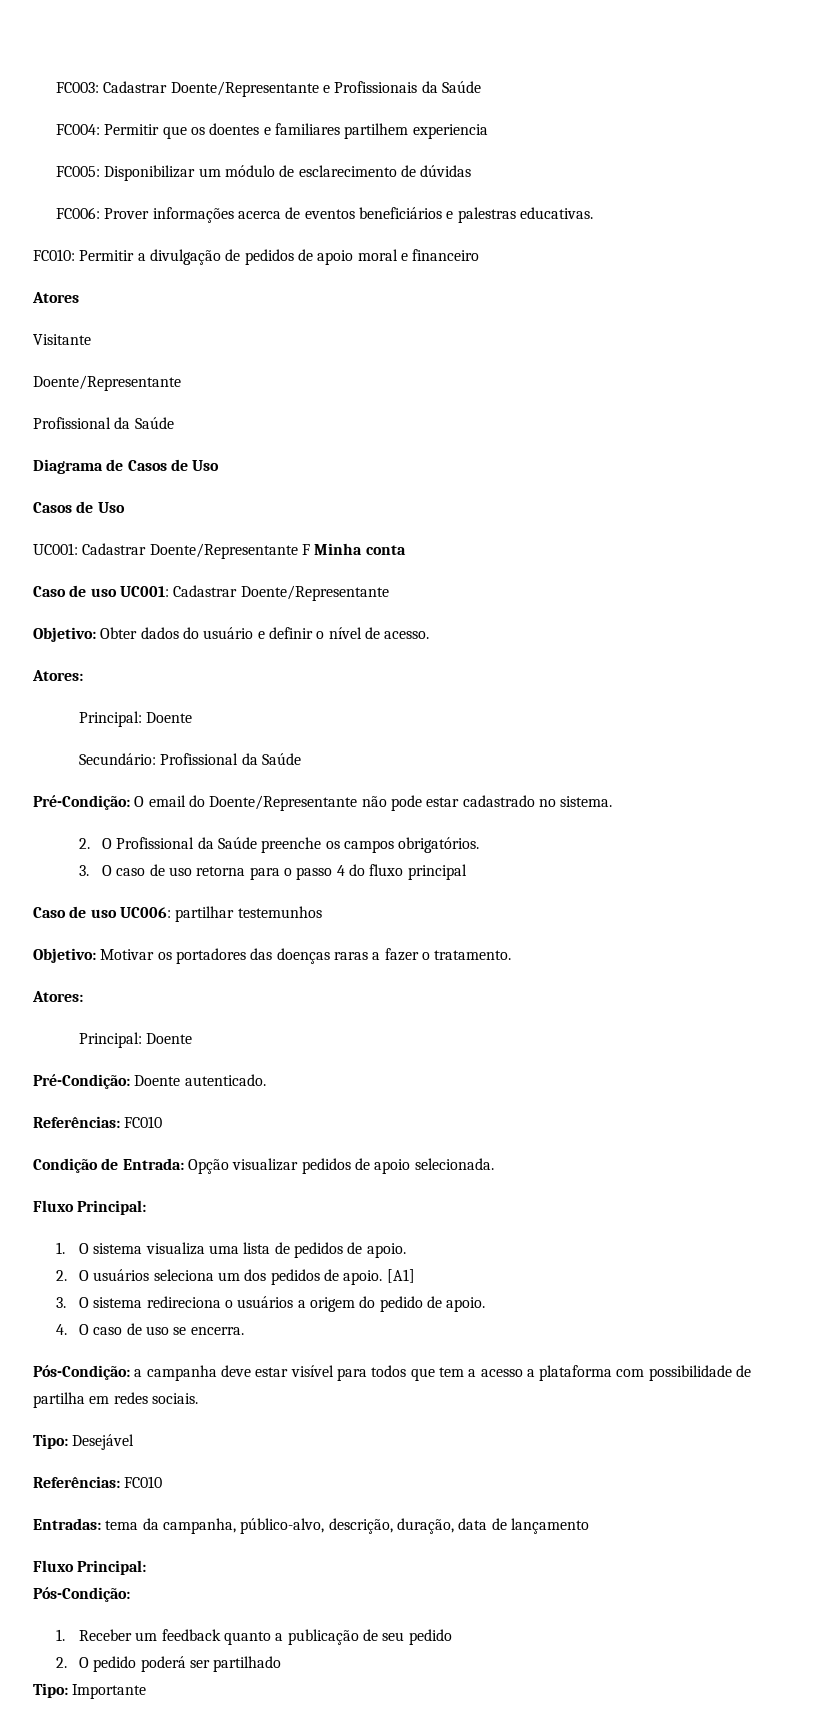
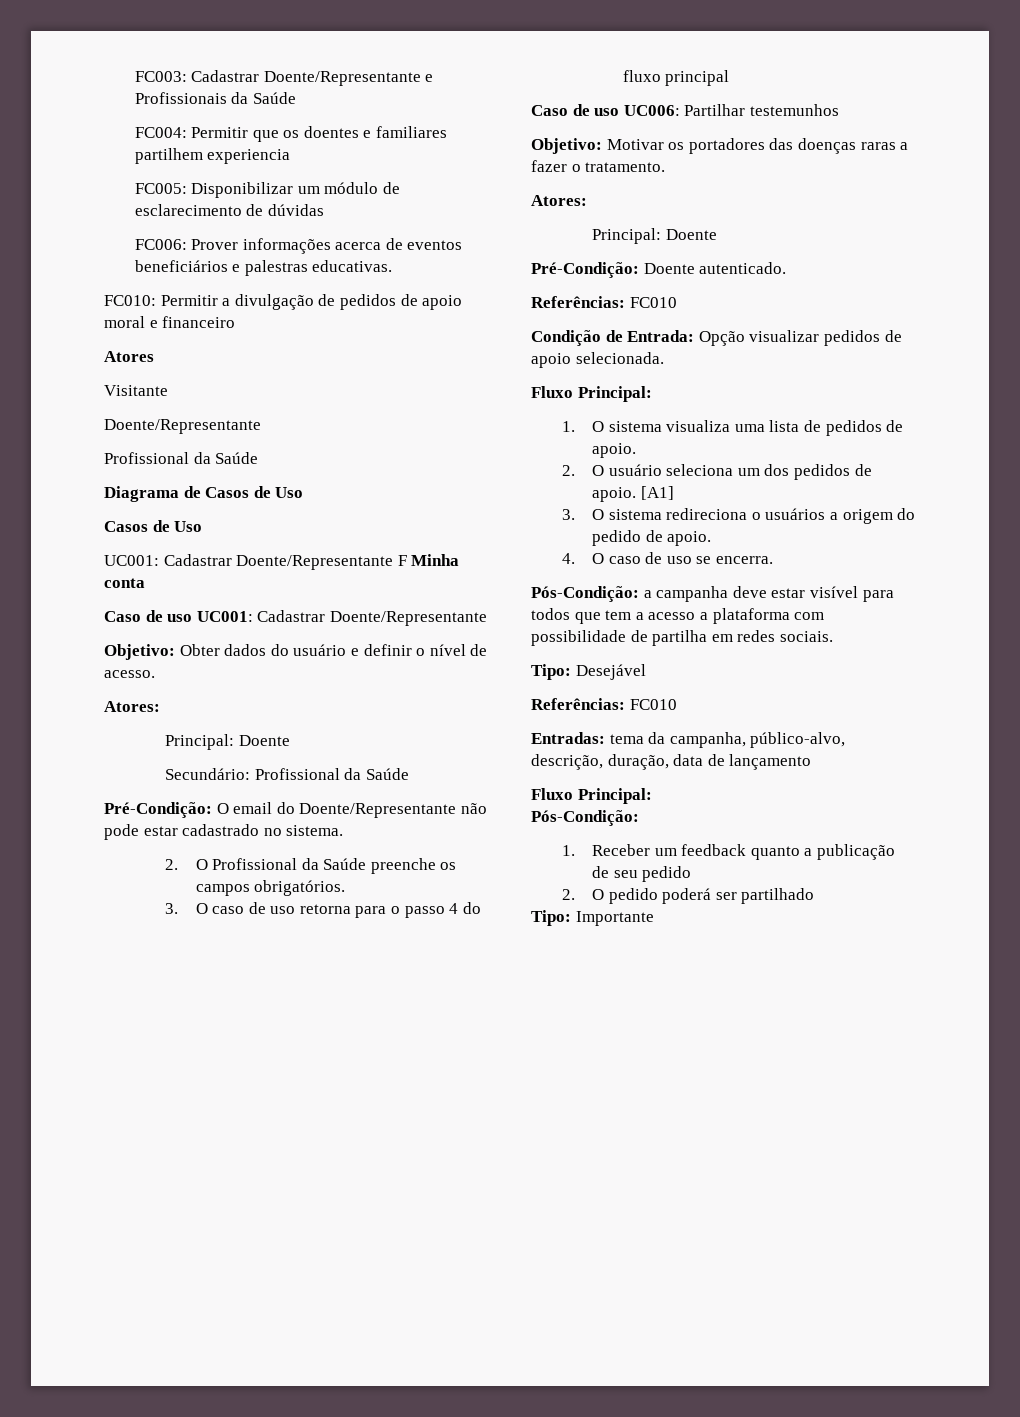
[175,906,235,922] partilhar -> [684,104,746,116] Partilhar
[93,1269,150,1281] usuários -> [608,464,662,476] usuário

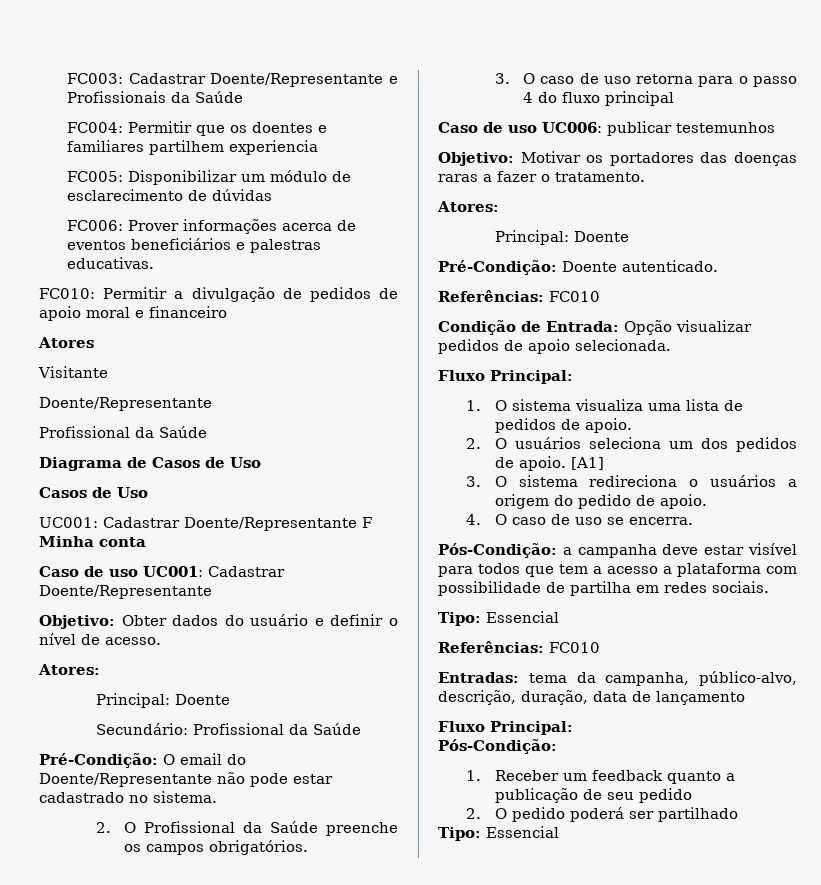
[684,104,746,116] Partilhar -> [607,121,672,136] publicar
[608,464,662,476] usuário -> [514,437,581,449] usuários
[575,664,646,680] Desejável -> [486,611,559,623] Essencial
[575,911,654,926] Importante -> [486,826,559,838] Essencial

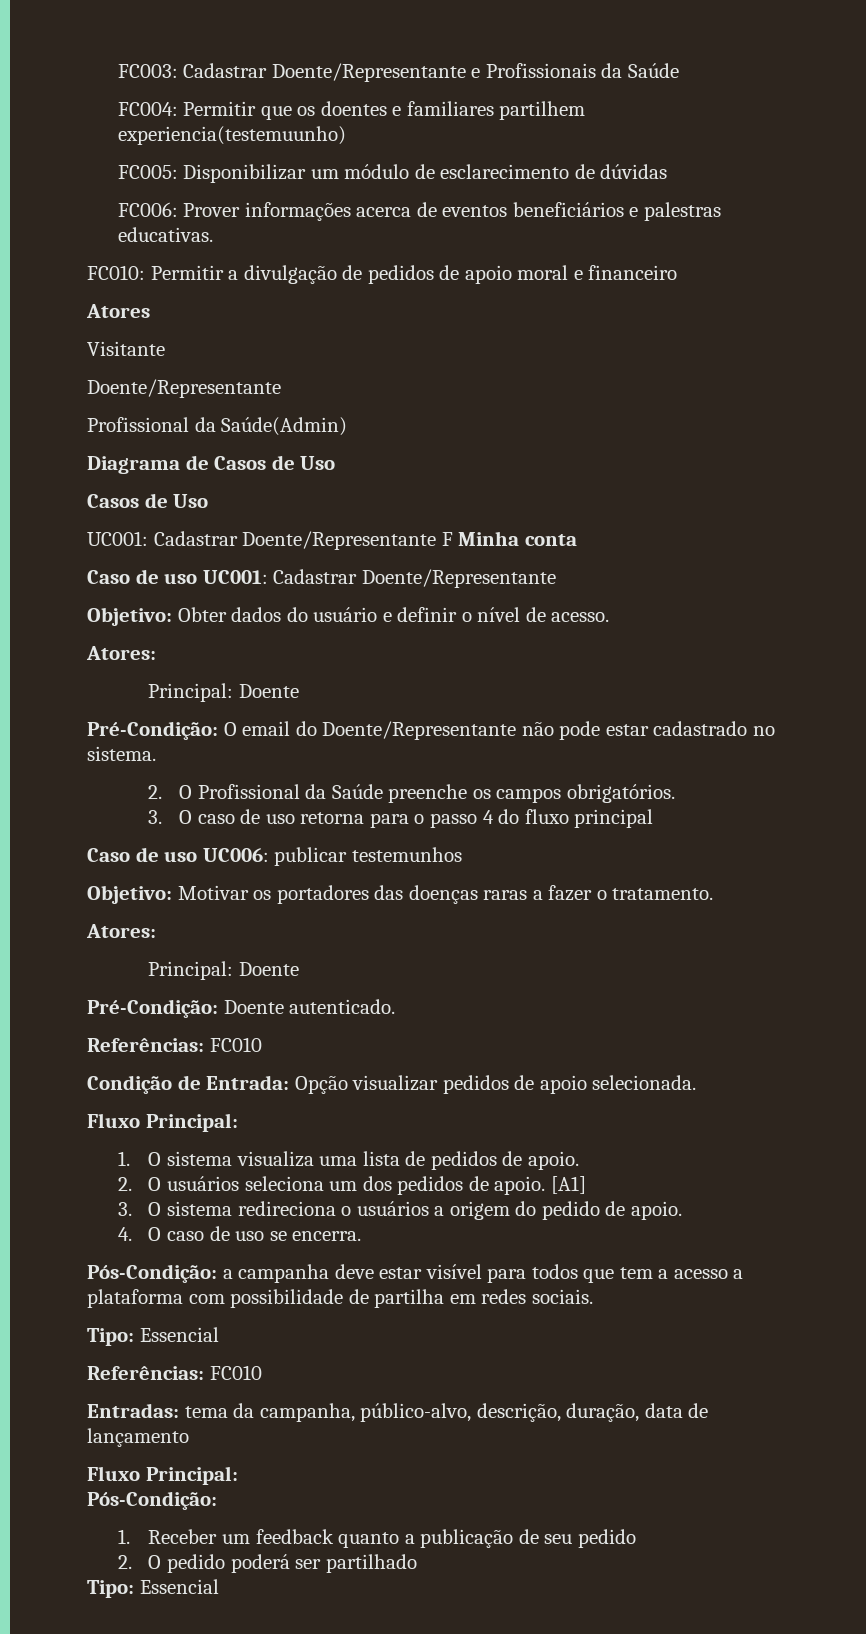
[229,140,319,155] experiencia -> [117,126,346,145] experiencia(testemuunho)
[159,426,207,438] Saúde -> [221,417,348,436] Saúde(Admin)
[95,723,361,735] // Secundário: Profissional da Saúde -> (300, 691) none

